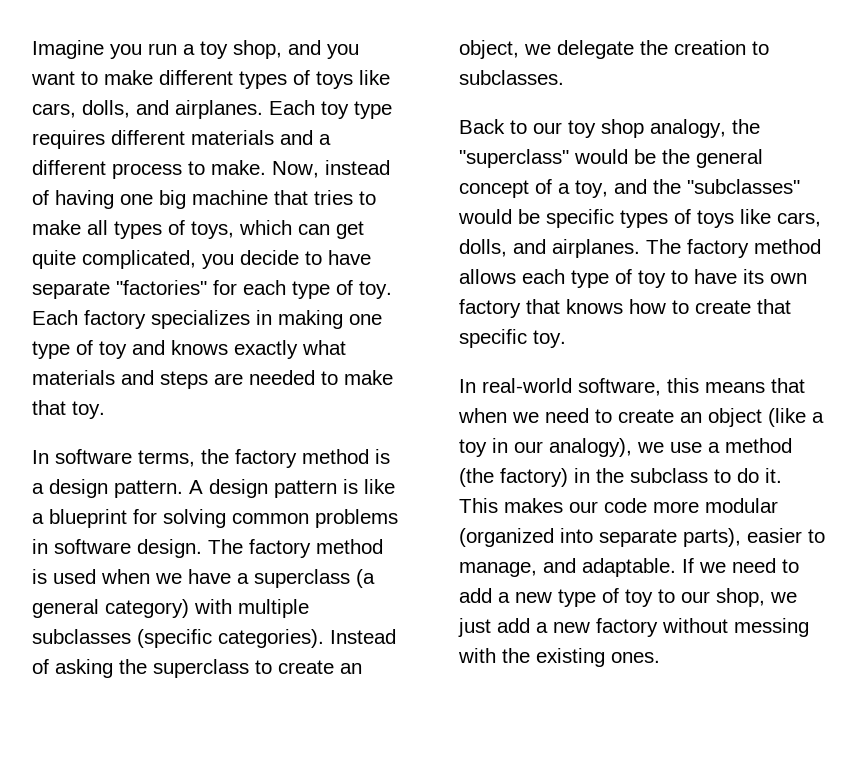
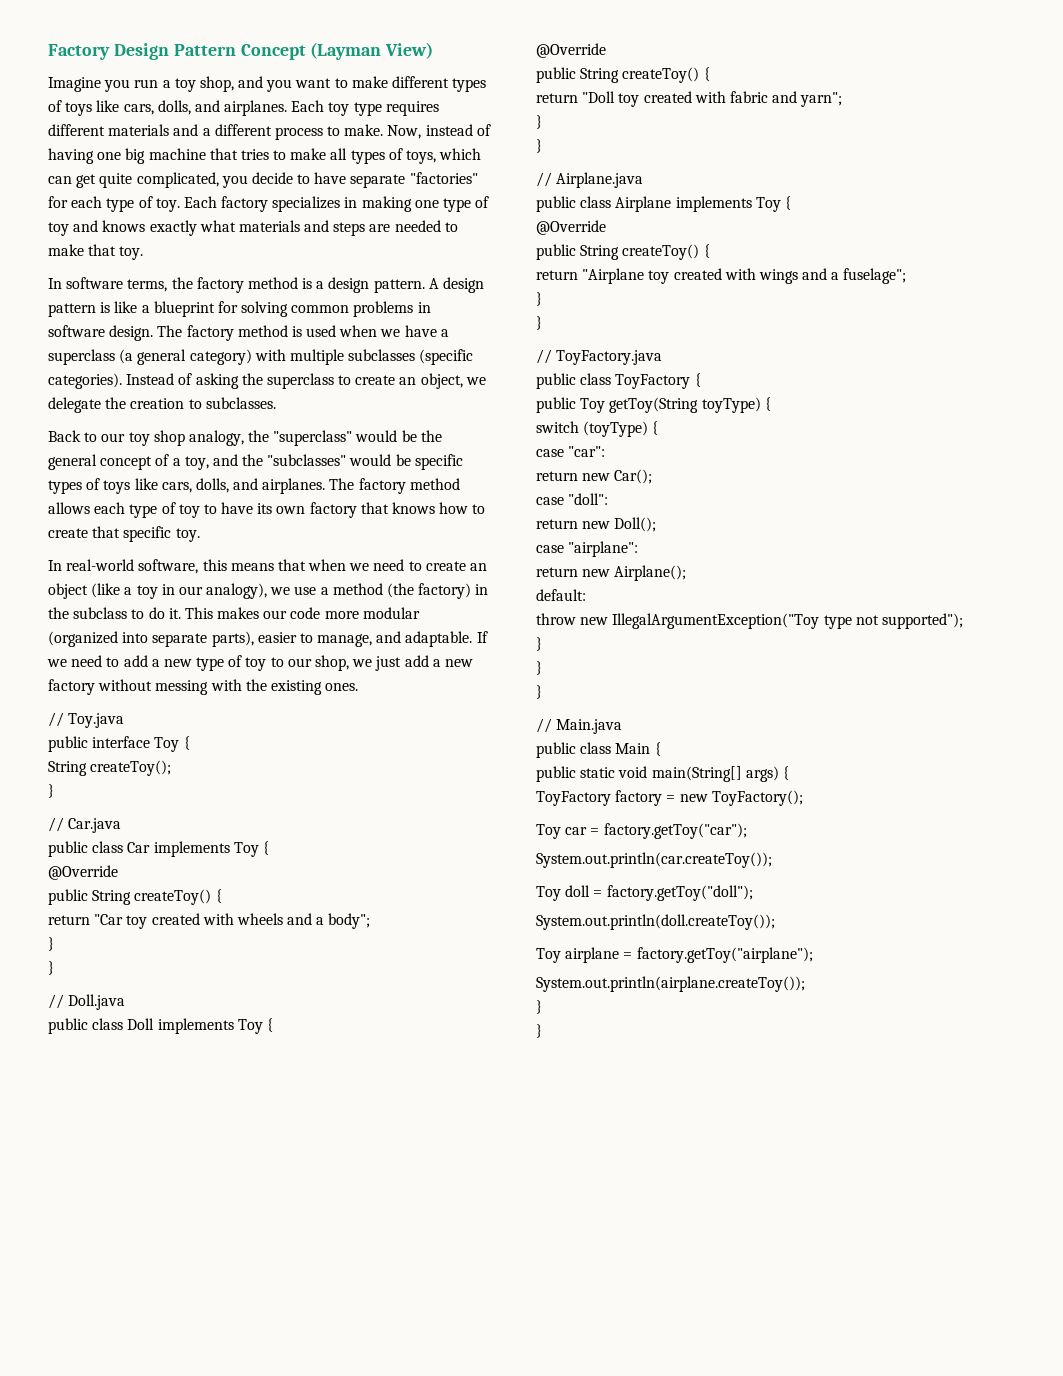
(32, 49) none -> [48,42,434,60] Factory Design Pattern Concept (Layman View) //
(660, 657) none -> [48,712,125,728] [48,736,190,752] [48,760,172,776] [48,784,54,798] [48,817,122,833] [48,841,269,857] [48,865,118,880] [48,889,222,905] [48,913,371,929] [48,937,54,951] [48,961,54,975] [48,994,126,1010] [48,1018,273,1034] [536,43,606,58] [536,67,710,83] [536,91,843,107] [536,115,542,129] [536,139,542,153] [536,172,644,188] [536,196,791,212] [536,220,606,235] [536,244,710,260] [536,268,907,284] [536,292,542,306] [536,316,542,330] [536,349,663,365] [536,373,701,389] [536,397,771,413] [536,421,659,437] [536,446,606,457] [536,469,653,484] [536,493,609,505] [536,517,657,532] [536,541,639,557] [536,565,687,581] [536,589,586,601] [536,613,963,629] [536,637,542,651] [536,661,542,675] [536,685,542,699] [536,718,623,734] [536,742,661,758] [536,766,789,782] [536,790,803,806] [536,823,747,839] [536,852,772,868] [536,885,753,901] [536,914,775,930] [536,947,813,963] [536,976,805,992] [536,1000,542,1014] [536,1024,542,1038] // // Toy.java // public interface Toy { // String createToy(); // } // // Car.java // public class Car implements Toy { // @Override // public String createToy() { // return "Car toy created with wheels and a body"; // } // } // // Doll.java // public class Doll implements Toy { // @Override // public String createToy() { // return "Doll toy created with fabric and yarn"; // } // } // // Airplane.java // public class Airplane implements Toy { // @Override // public String createToy() { // return "Airplane toy created with wings and a fuselage"; // } // } // // ToyFactory.java // public class ToyFactory { // public Toy getToy(String toyType) { // switch (toyType) { // case "car": // return new Car(); // case "doll": // return new Doll(); // case "airplane": // return new Airplane(); // default: // throw new IllegalArgumentException("Toy type not supported"); // } // } // } // // Main.java // public class Main { // public static void main(String[] args) { // ToyFactory factory = new ToyFactory(); // Toy car = factory.getToy("car"); // System.out.println(car.createToy()); // Toy doll = factory.getToy("doll"); // System.out.println(doll.createToy()); // Toy airplane = factory.getToy("airplane"); // System.out.println(airplane.createToy()); // } // }

